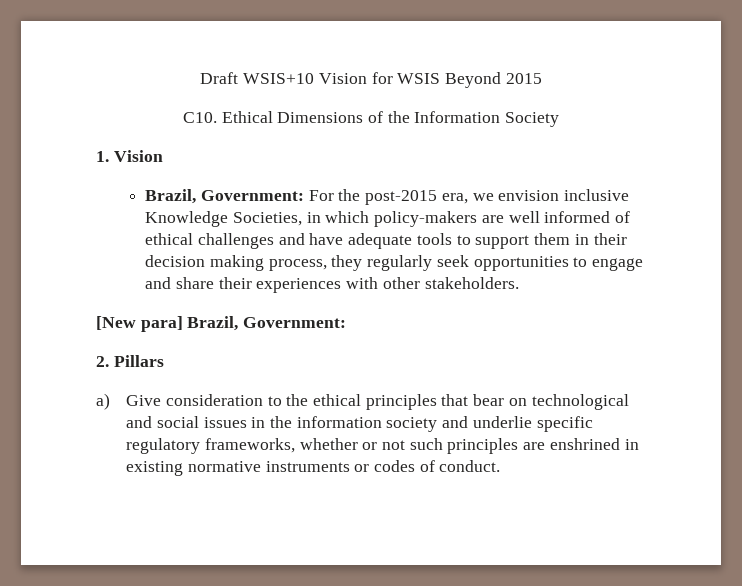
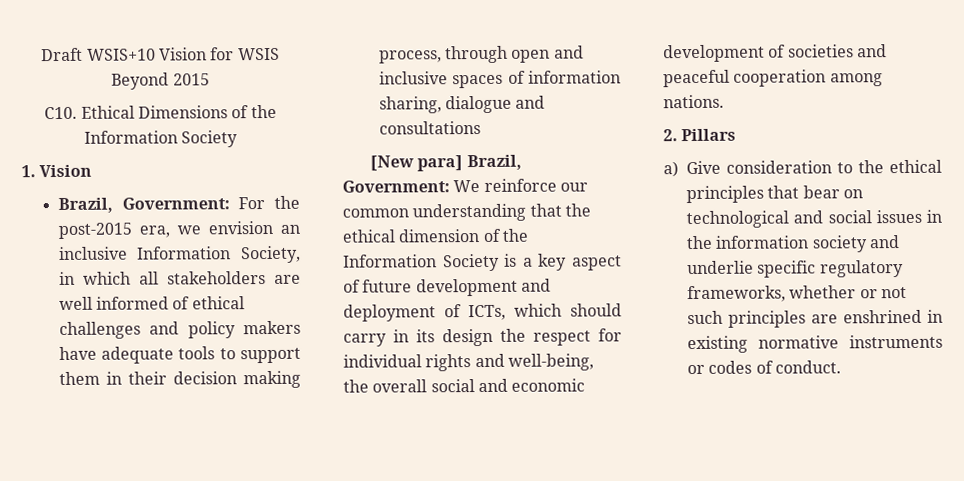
[564,189,630,201] [145,211,478,227] inclusive Knowledge Societies, in which policy-makers -> [280,224,300,234] [58,245,301,264] [58,271,266,285] an inclusive Information Society, in which all stakeholders
(305, 239) none -> [187,320,301,339] policy makers
[331,255,644,271] [145,277,519,293] [96,316,347,332] they regularly seek opportunities to engage and share their experiences with other stakeholders. // [New para] Brazil, Government: -> [445,45,584,64] [378,70,621,89] [378,95,546,114] [378,121,481,135] [369,154,522,172] [342,178,588,193] [342,203,591,222] [342,228,529,243] [343,253,622,272] [343,278,551,297] [343,303,622,322] [343,328,622,347] [343,353,594,372] [343,378,586,393] [663,44,887,63] [663,69,883,88] [663,94,724,109] through open and inclusive spaces of information sharing, dialogue and consultations // [New para] Brazil, Government: We reinforce our common understanding that the ethical dimension of the Information Society is a key aspect of future development and deployment of ICTs, which should carry in its design the respect for individual rights and well-being, the overall social and economic development of societies and peaceful cooperation among nations.

